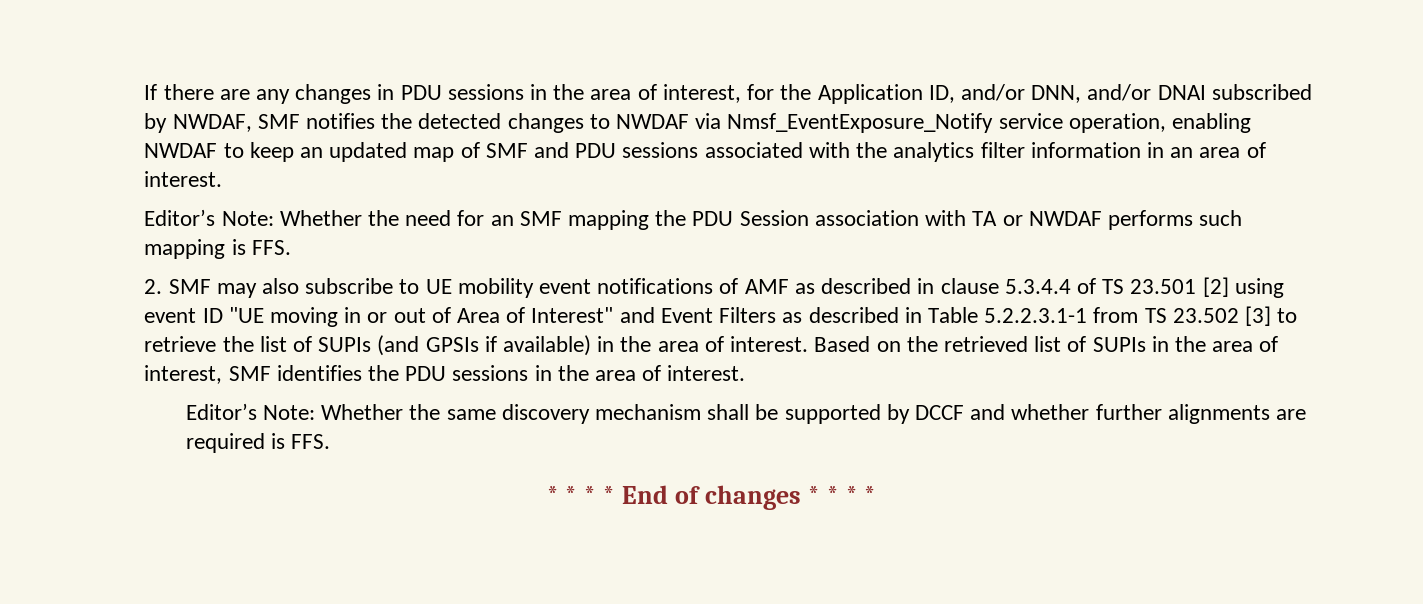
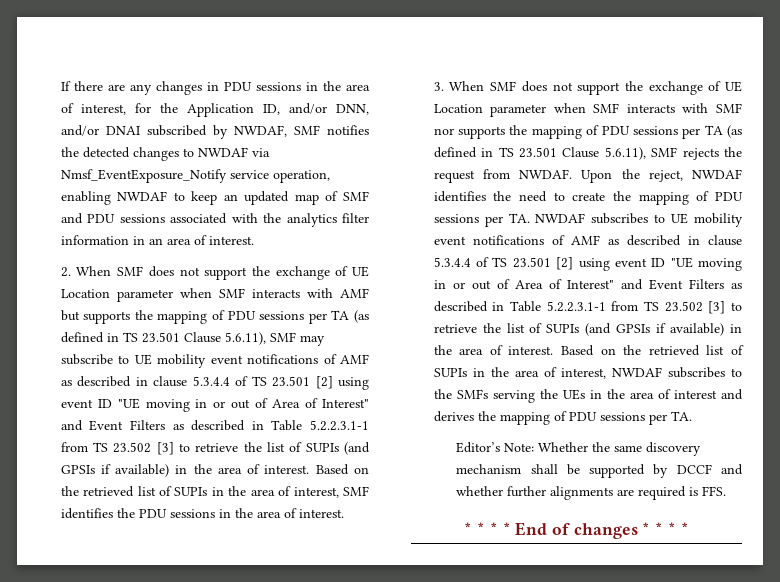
[144,209,1243,230] [144,239,291,259] [144,279,163,294] Editor’s Note: Whether the need for an SMF mapping the PDU Session association with TA or NWDAF performs such mapping is FFS. // 2. -> [60,266,370,280] [60,288,370,302] [60,310,369,324] [60,332,266,345] 2. When SMF does not support the exchange of UE Location parameter when SMF interacts with AMF but supports the mapping of PDU sessions per TA (as defined in TS 23.501 Clause 5.6.11),
[262,278,300,294] also -> (325, 340) none
(746, 373) none -> [433,81,742,95] [433,103,742,117] [433,125,742,139] [433,147,742,160] [433,169,742,183] [433,191,743,205] [433,213,743,227] [433,235,742,246] [433,257,742,271] [433,279,742,290] [433,301,742,314] [433,323,742,336] [433,345,744,356] [433,367,742,379] [433,389,743,403] [433,411,692,425] // 3. When SMF does not support the exchange of UE Location parameter when SMF interacts with SMF nor supports the mapping of PDU sessions per TA (as defined in TS 23.501 Clause 5.6.11), SMF rejects the request from NWDAF. Upon the reject, NWDAF identifies the need to create the mapping of PDU sessions per TA. NWDAF subscribes to UE mobility event notifications of AMF as described in clause 5.3.4.4 of TS 23.501 [2] using event ID "UE moving in or out of Area of Interest" and Event Filters as described in Table 5.2.2.3.1-1 from TS 23.502 [3] to retrieve the list of SUPIs (and GPSIs if available) in the area of interest. Based on the retrieved list of SUPIs in the area of interest, NWDAF subscribes to the SMFs serving the UEs in the area of interest and derives the mapping of PDU sessions per TA.

